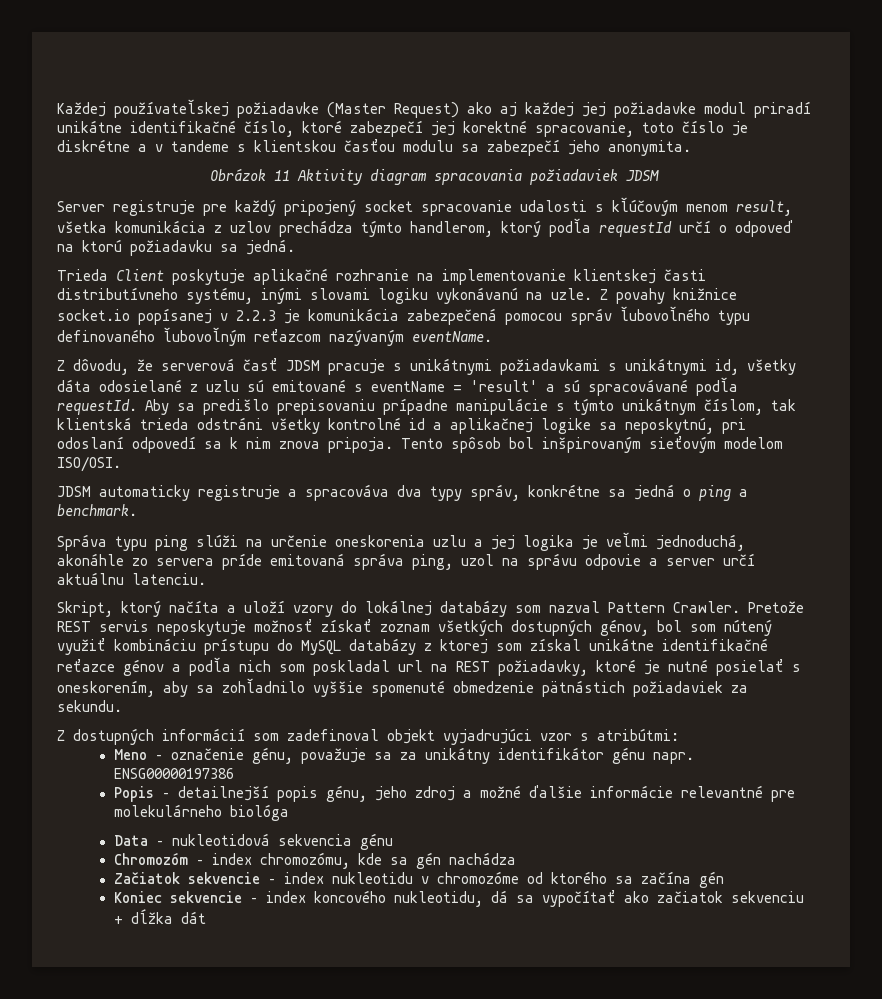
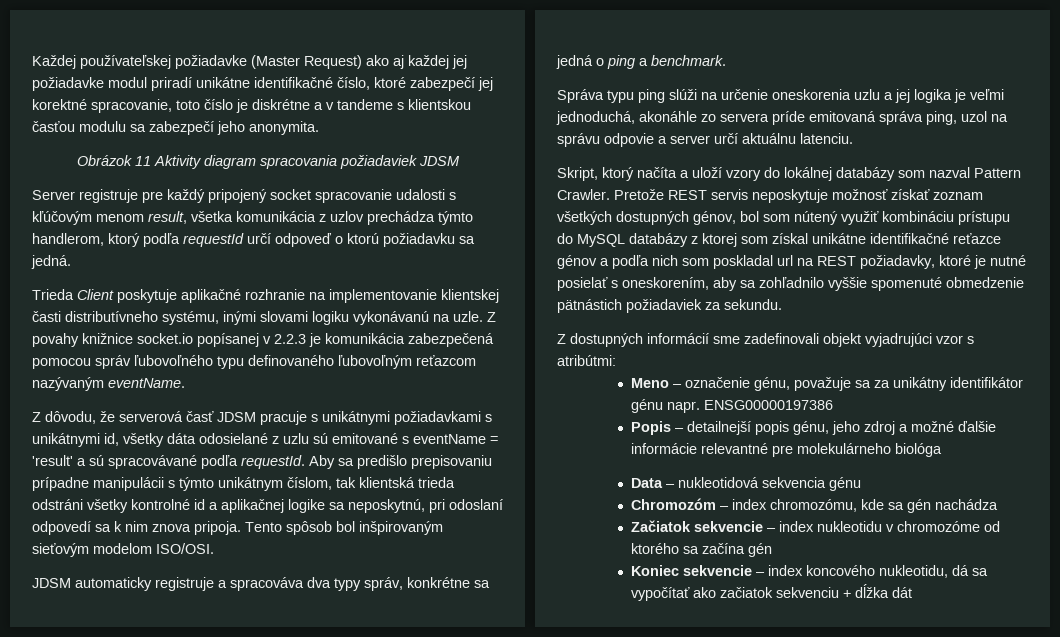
[719,220,793,237] [57,244,74,252] o odpoveď na -> [275,233,343,247] odpoveď o
[456,398,548,415] manipulácie -> [93,477,164,491] manipulácii
[253,729,379,741] som zadefinoval -> [713,333,819,344] sme zadefinovali

